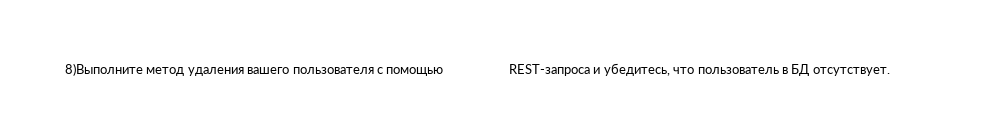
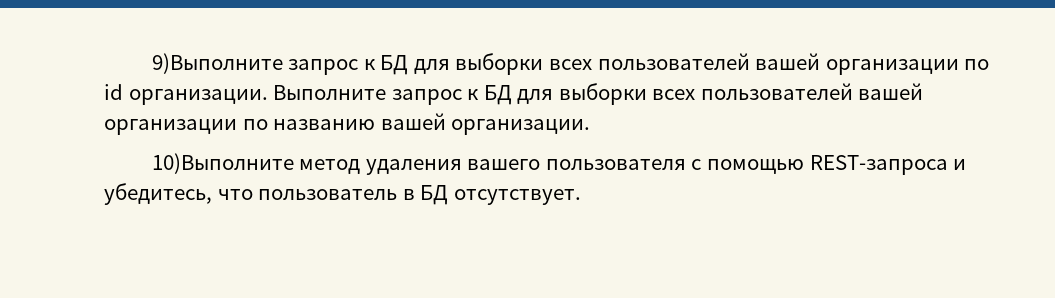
[65,63,143,76] 8)Выполните -> [151,53,990,75] [104,83,924,105] [104,113,591,135] [151,153,294,174] 9)Выполните запрос к БД для выборки всех пользователей вашей организации по id организации. Выполните запрос к БД для выборки всех пользователей вашей организации по названию вашей организации. // 10)Выполните

